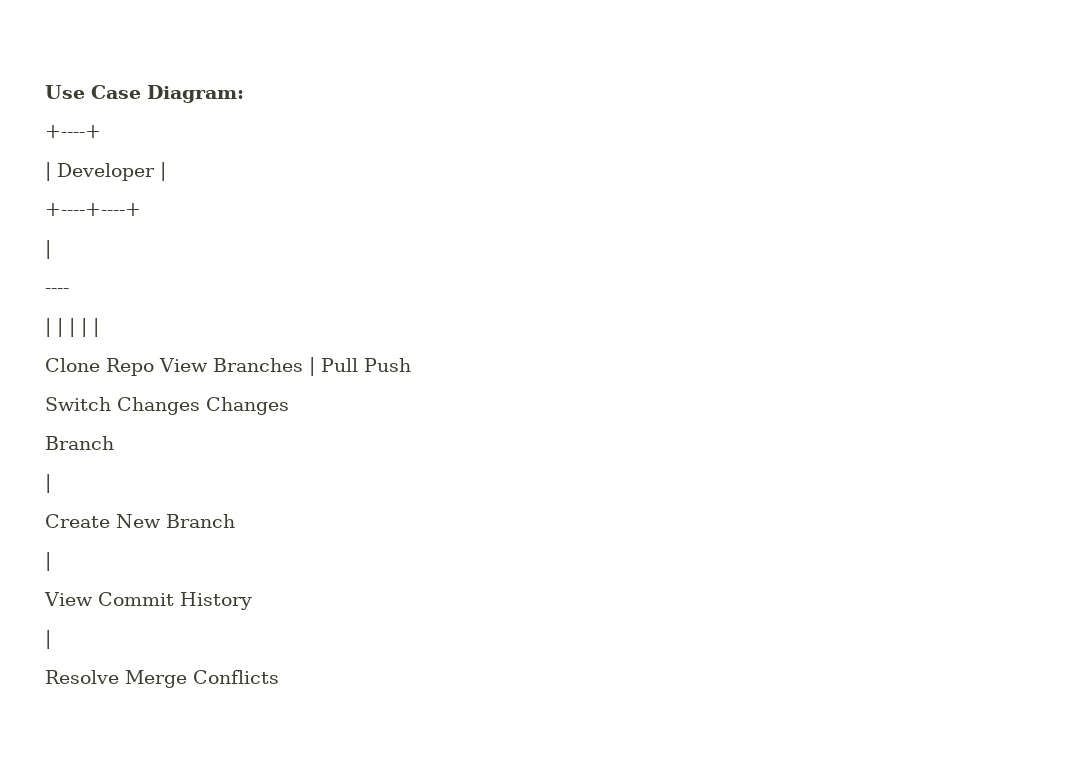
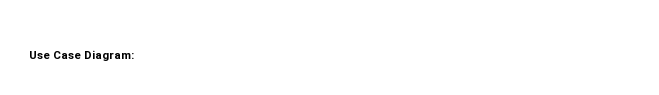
[45,125,101,138] [45,162,166,181] [45,203,141,216] [45,240,51,259] [45,288,69,294] [45,318,99,337] [45,357,411,376] [45,397,289,415] [45,436,114,450] [45,474,51,493] [45,514,235,528] [45,552,51,571] [44,592,252,610] [45,630,51,649] [45,670,279,688] // +----+ // | Developer | // +----+----+ // | // ---- // | | | | | // Clone Repo View Branches | Pull Push // Switch Changes Changes // Branch // | // Create New Branch // | // View Commit History // | // Resolve Merge Conflicts -> (135, 55) none

